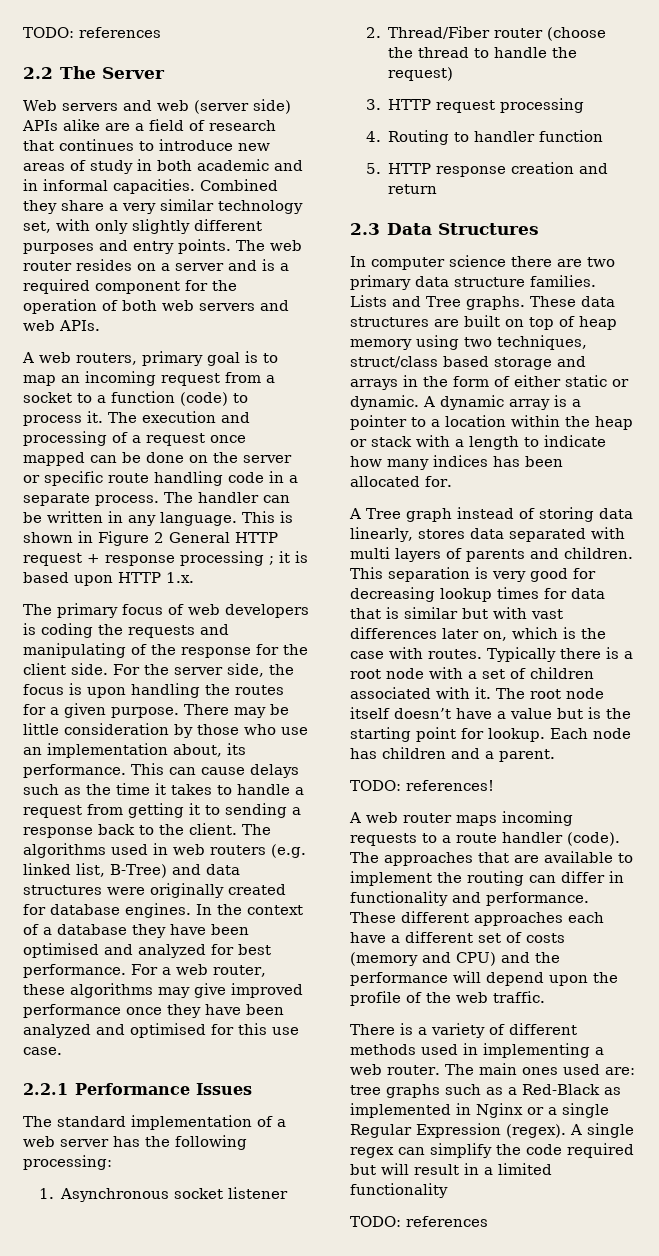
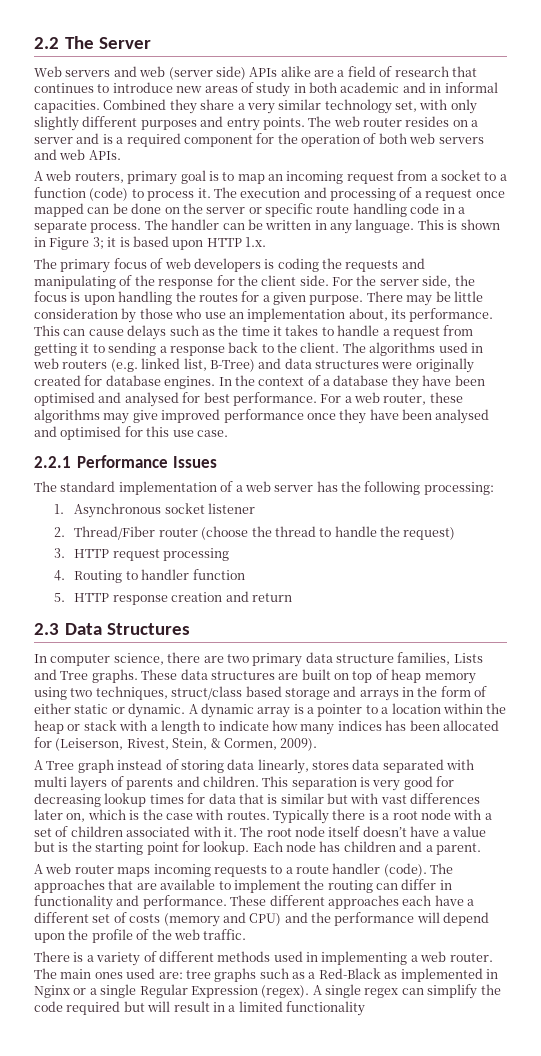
[23,27,161,38] TODO: references // -> (34, 43) none
[154,532,278,543] [23,551,274,566] 2 General HTTP request + response processing ; -> [92,237,104,249] 3;
[138,944,206,958] analyzed -> [124,392,179,407] analysed
[23,1024,91,1038] analyzed -> [435,409,490,424] analysed
[449,255,506,267] science -> [113,653,164,665] science,
[530,275,596,287] families. -> [397,652,451,665] families,
[425,476,452,487] for. -> [34,737,318,751] for (Leiserson, Rivest, Stein, & Cormen, 2009).
[350,780,494,791] // TODO: references! -> (481, 849) none
[350,1216,488,1227] // TODO: references -> (365, 1008) none

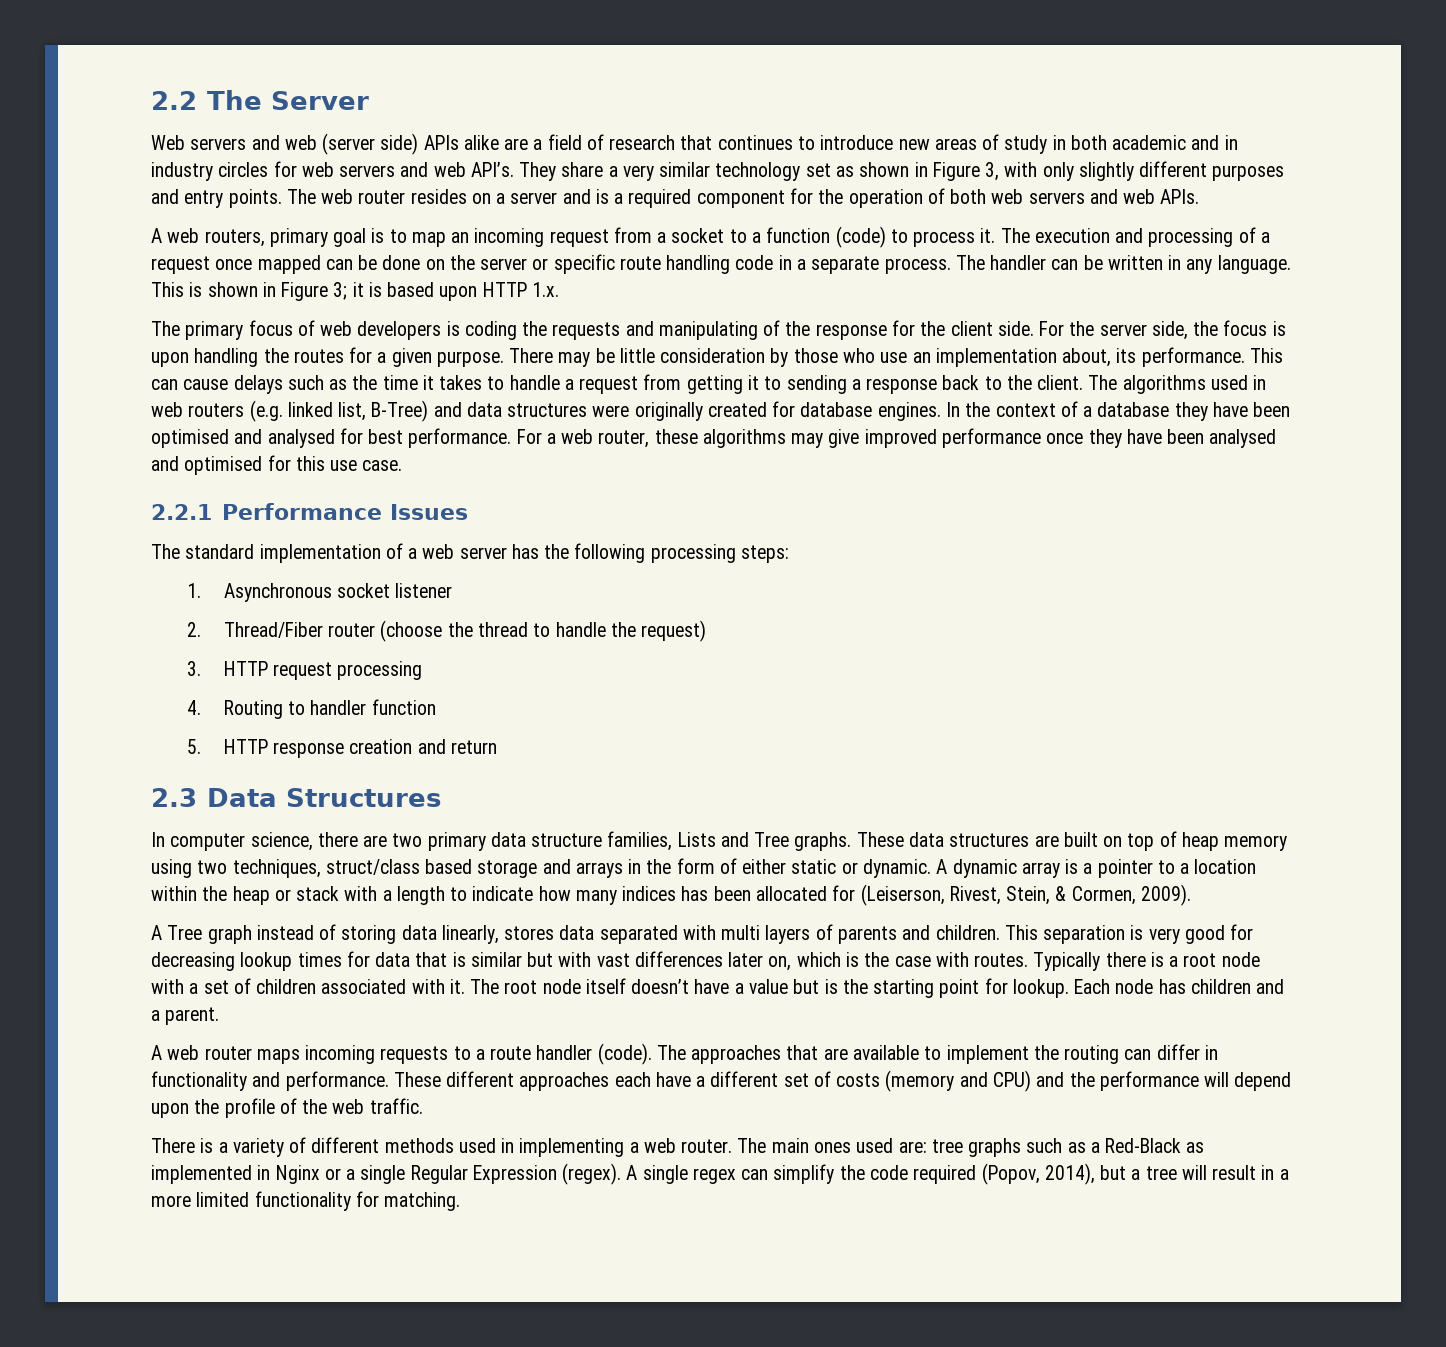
[444,82,498,93] [34,99,197,114] informal capacities. Combined they -> [151,161,557,181] industry circles for web servers and web API’s. They
[395,101,417,112] set, -> [805,162,1000,181] set as shown in Figure 3,
[423,482,494,495] processing: -> [650,544,789,563] processing steps:
[123,1001,145,1012] but -> [981,1163,1177,1185] (Popov, 2014), but a tree
(236, 1008) none -> [151,1195,191,1207] more
(365, 1008) none -> [355,1191,461,1211] for matching.

